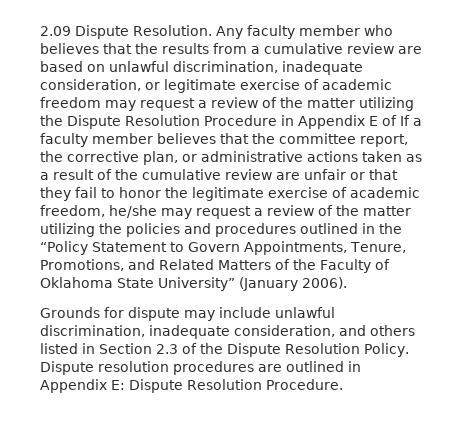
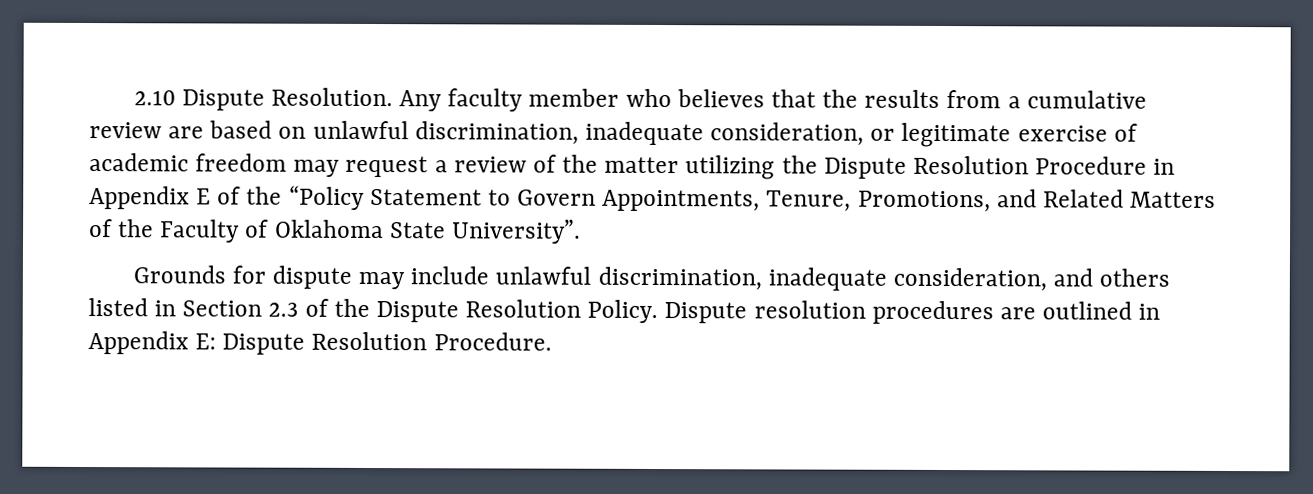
[40,26,71,36] 2.09 -> [133,90,176,106] 2.10
[400,115,422,126] [40,133,408,147] [40,151,422,165] [40,169,398,180] [40,187,420,201] [40,205,411,219] [40,223,375,237] If a faculty member believes that the committee report, the corrective plan, or administrative actions taken as a result of the cumulative review are unfair or that they fail to honor the legitimate exercise of academic freedom, he/she may request a review of the matter utilizing the policies and procedures outlined in -> (242, 195) none
[158,277,347,291] University” (January 2006). -> [451,219,581,244] University”.

